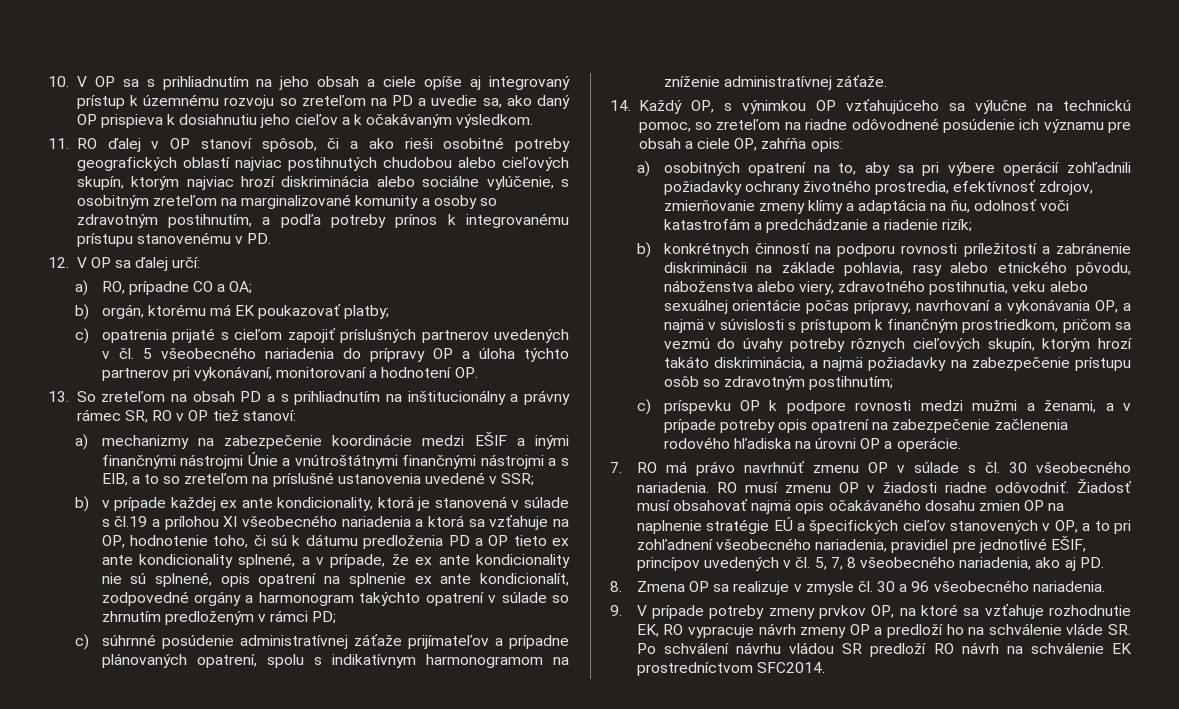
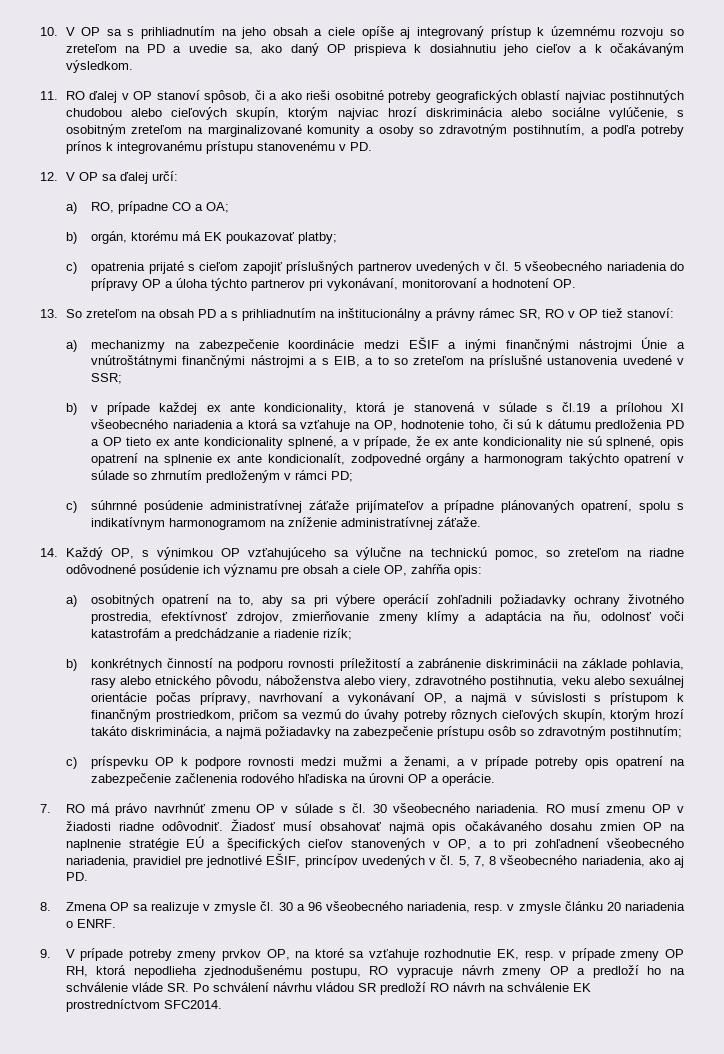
[1007,299,1091,314] vykonávania -> [347,692,415,705] vykonávaní
[1032,581,1105,592] nariadenia. -> [407,901,686,914] [65,919,116,928] nariadenia, resp. v zmysle článku 20 nariadenia o ENRF.
(659, 630) none -> [524,948,684,961] [65,965,361,978] resp. v prípade zmeny OP RH, ktorá nepodlieha zjednodušenému postupu,

